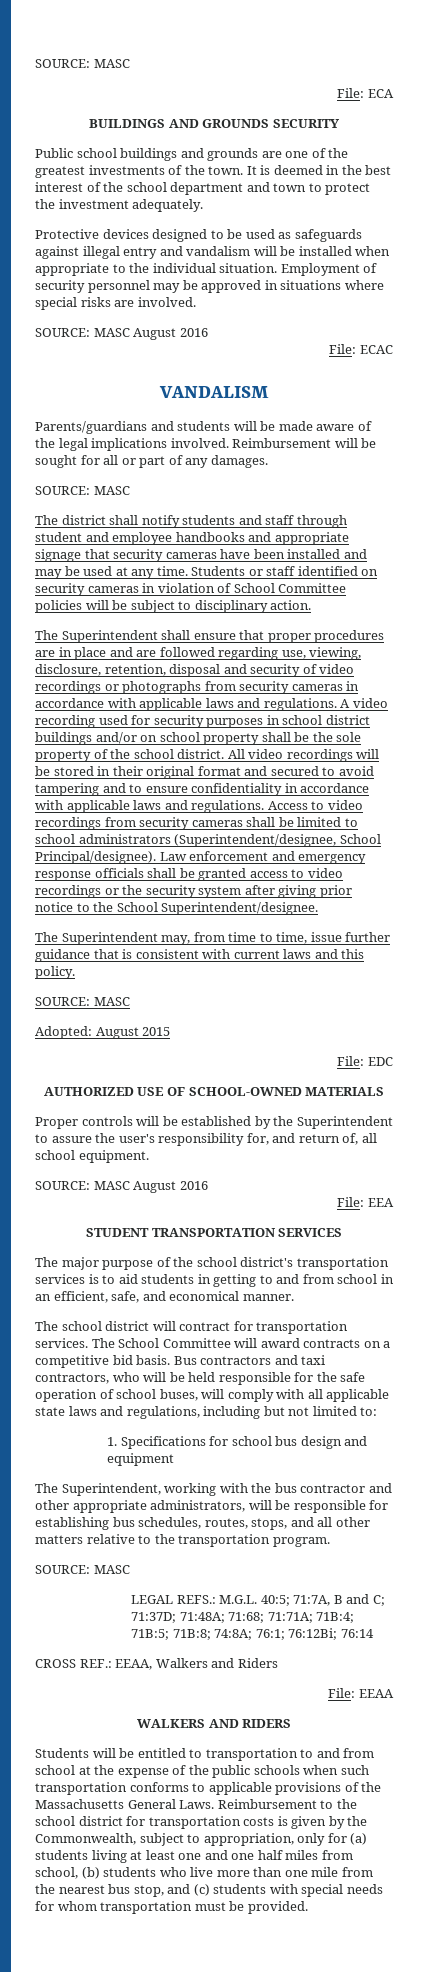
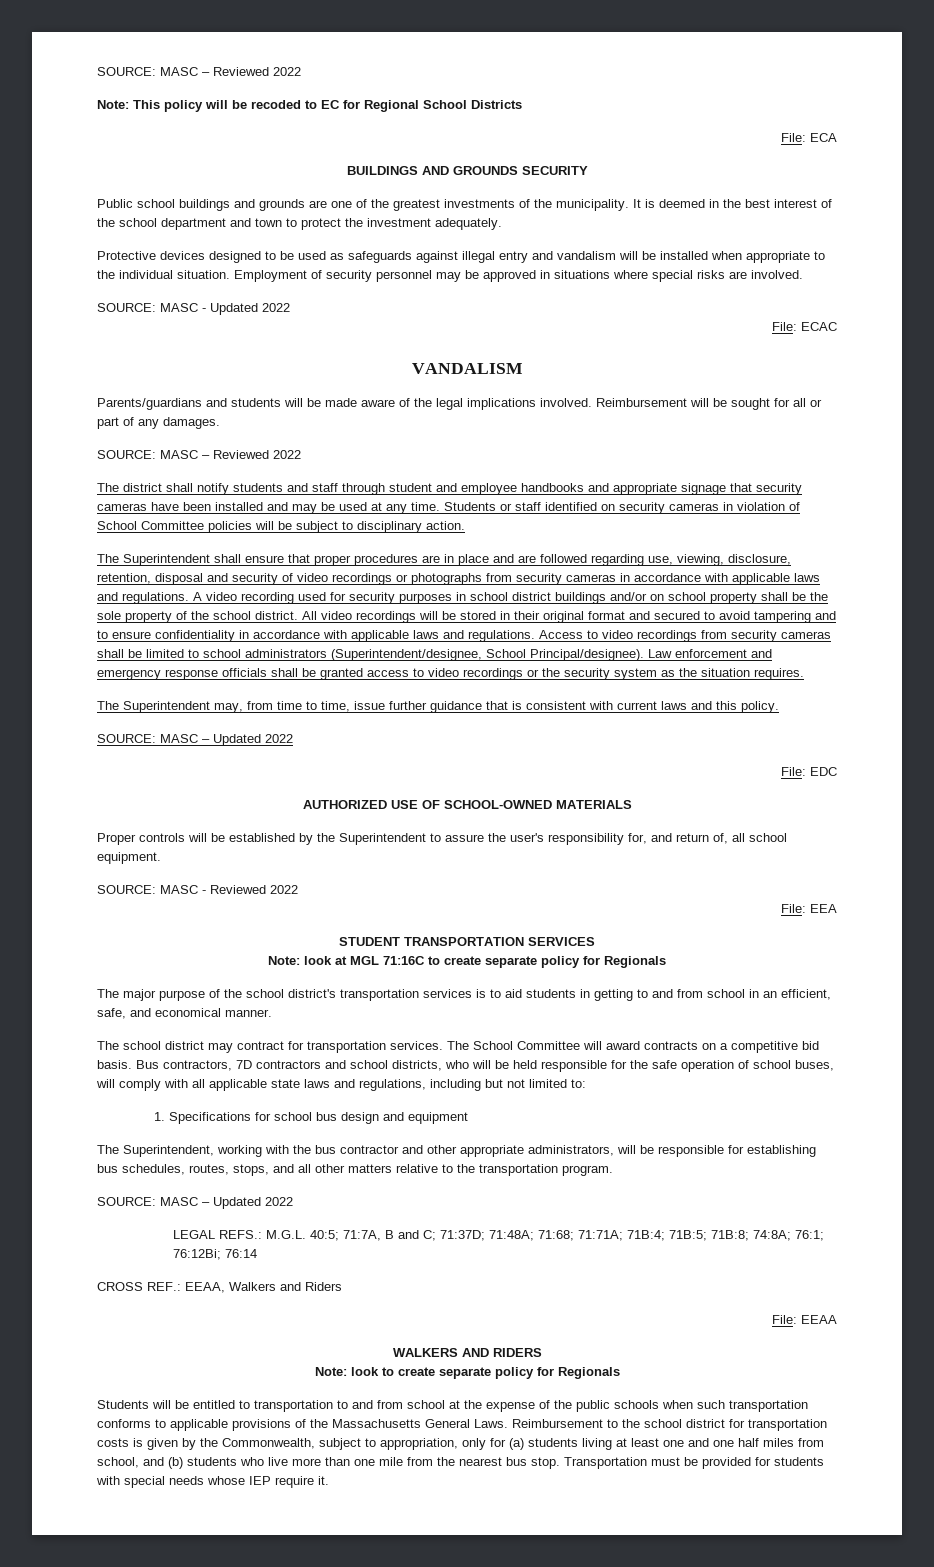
[35,59,130,68] SOURCE: MASC -> [97,67,301,76] [97,100,522,112] SOURCE: MASC – Reviewed 2022 // Note: This policy will be recoded to EC for Regional School Districts
[208,166,244,175] town. -> [556,199,629,211] municipality.
[133,328,208,340] August 2016 -> [202,303,290,315] - Updated 2022
(130, 490) none -> [202,450,301,459] – Reviewed 2022
[244,885,352,898] [35,902,319,915] after giving prior notice to the School Superintendent/designee. -> [661,668,804,680] as the situation requires.
[35,1026,171,1039] // Adopted: August 2015 -> [202,734,293,746] – Updated 2022
[133,1181,208,1193] August 2016 -> [202,885,298,894] - Reviewed 2022
(343, 1232) none -> [268,956,666,968] // Note: look at MGL 71:16C to create separate policy for Regionals
[152,1321,176,1331] will -> [208,1043,233,1053] may
[200,1355,326,1365] [35,1373,109,1384] contractors and taxi contractors, -> [163,1060,442,1071] contractors, 7D contractors and school districts,
(130, 1569) none -> [202,1197,293,1209] – Updated 2022
(292, 1723) none -> [314,1367,620,1379] // Note: look to create separate policy for Regionals
(78, 1873) none -> [143,1457,164,1466] and
[133,1884,383,1897] [35,1901,308,1914] stop, and (c) students with special needs for whom transportation must be provided. -> [531,1457,824,1469] [96,1476,329,1488] stop. Transportation must be provided for students with special needs whose IEP require it.

